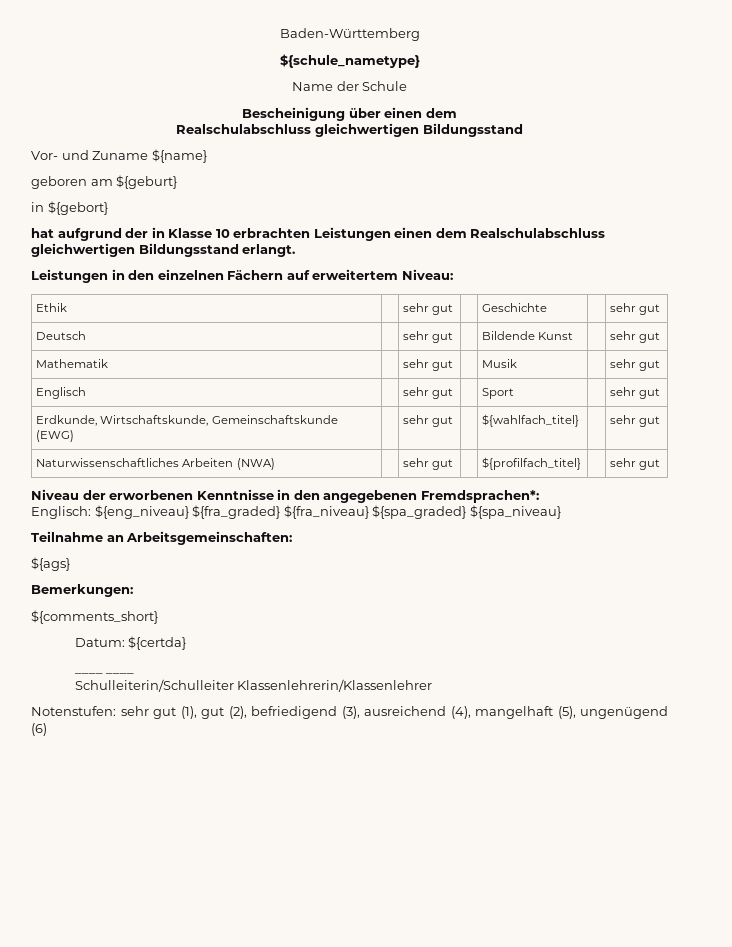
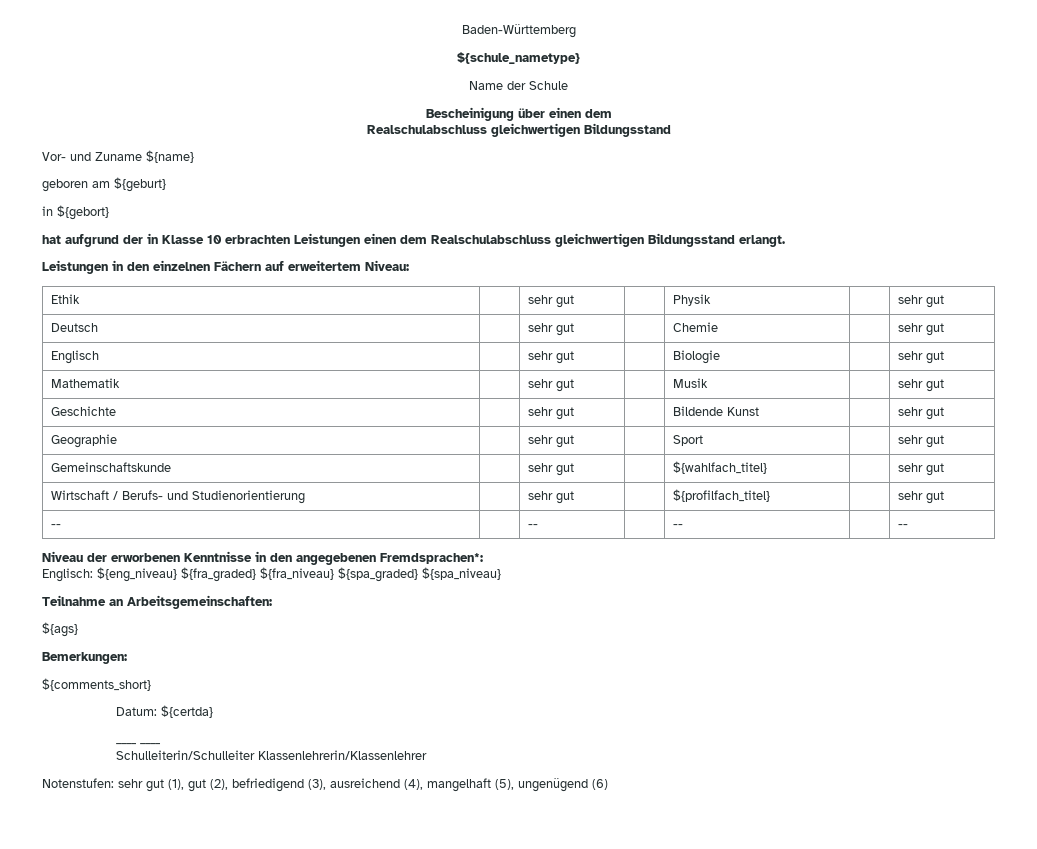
[482,303,548,312] Geschichte -> [673,294,712,306] Physik
[482,331,574,340] Bildende Kunst -> [673,322,719,332] [898,323,945,336] [51,350,100,364] [528,351,575,364] [673,350,721,364] Chemie | | sehr gut // Englisch | | sehr gut | | Biologie
[36,387,87,399] Englisch -> [51,406,117,416] [528,407,575,420] [673,406,760,416] [898,407,945,420] [51,434,118,448] Geschichte | | sehr gut | | Bildende Kunst | | sehr gut // Geographie
[36,415,209,426] Erdkunde, Wirtschaftskunde, -> (945, 441) none
[36,430,75,442] (EWG) -> (172, 467) none
[36,458,275,470] Naturwissenschaftliches Arbeiten (NWA) -> [51,490,306,504] Wirtschaft / Berufs- und Studienorientierung
(661, 464) none -> [51,524,62,528] [528,524,539,528] [673,524,684,528] [898,524,909,528] // -- | | -- | | -- | | --

